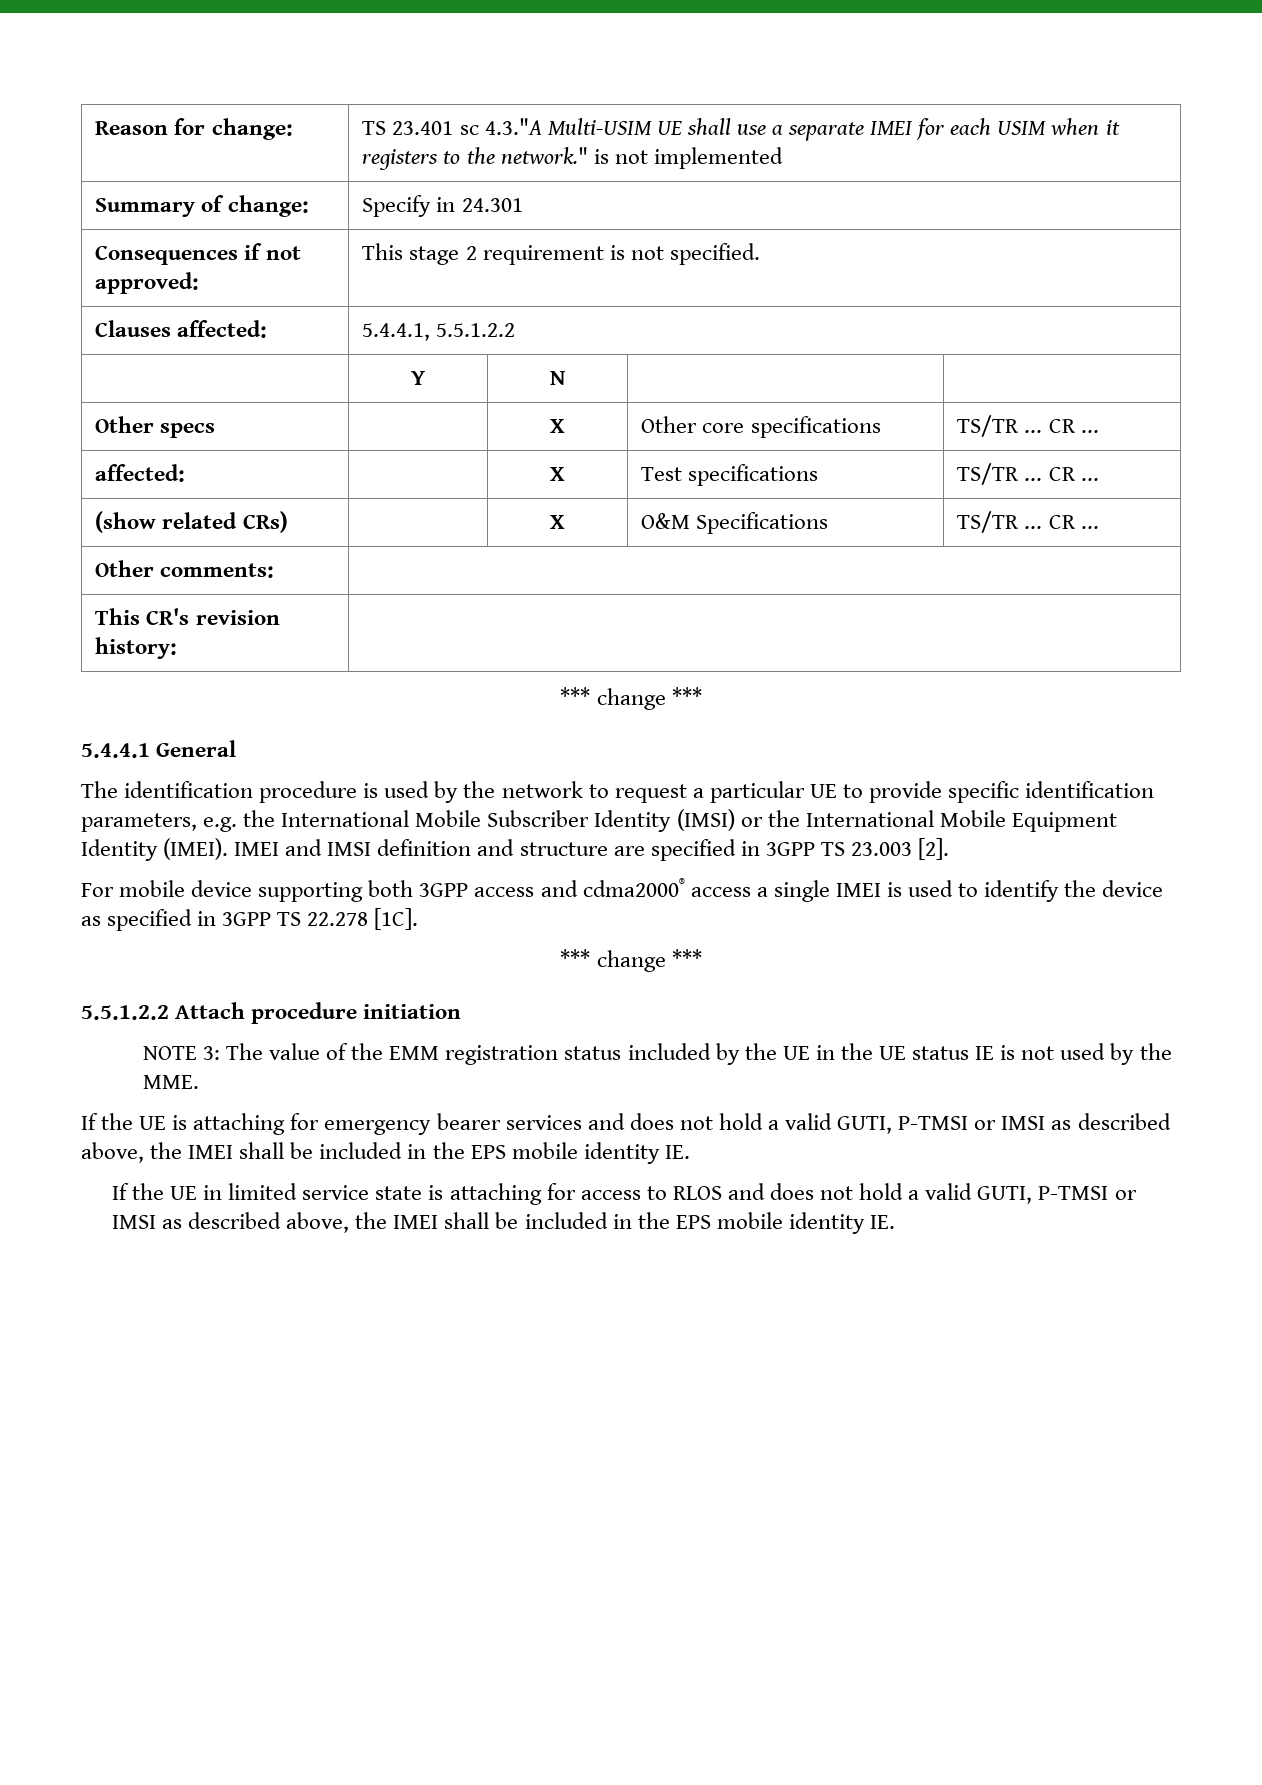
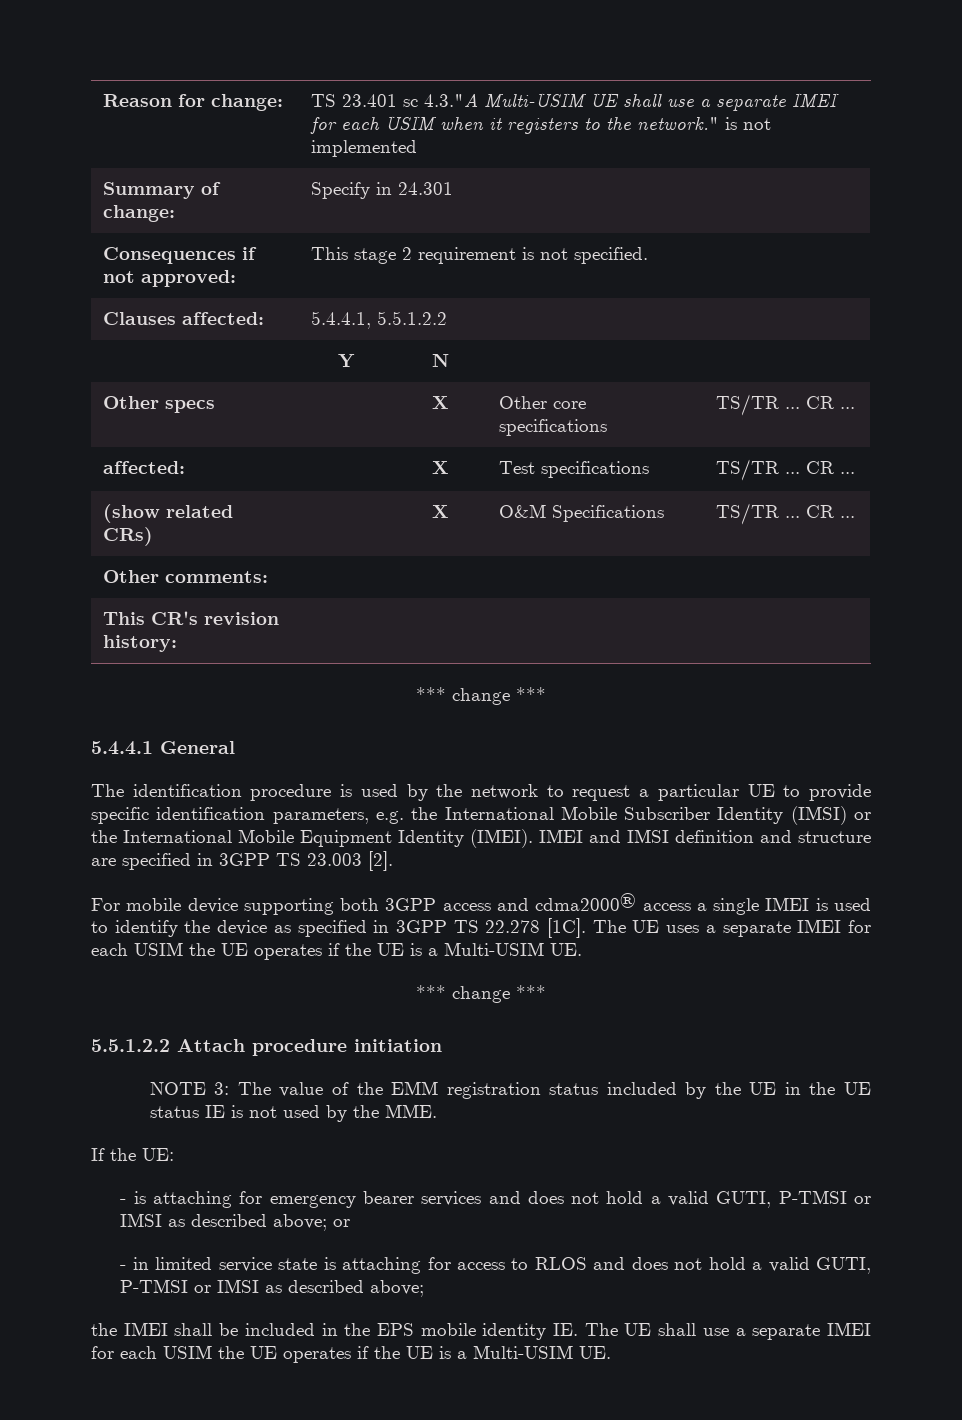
(419, 919) none -> [592,919,872,937] [91,942,582,960] The UE uses a separate IMEI for each USIM the UE operates if the UE is a Multi-USIM UE.
[139,1116,167,1130] UE -> [142,1148,174,1161] [120,1199,127,1204] UE: // -
[81,1142,690,1164] [111,1183,198,1200] above, the IMEI shall be included in the EPS mobile identity IE. // If the UE -> [273,1214,351,1231] [120,1265,127,1270] above; or // -
[286,1212,350,1233] above, -> [370,1280,425,1297] above; //
(895, 1222) none -> [584,1322,872,1340] [91,1345,611,1363] The UE shall use a separate IMEI for each USIM the UE operates if the UE is a Multi-USIM UE.

